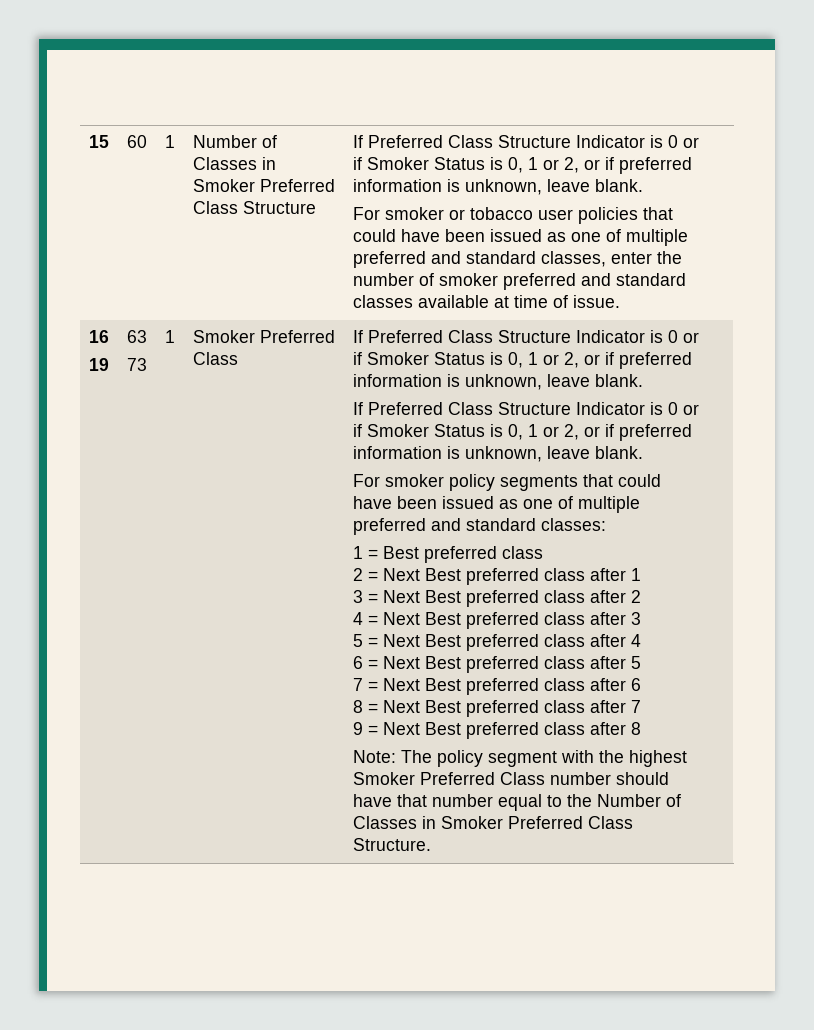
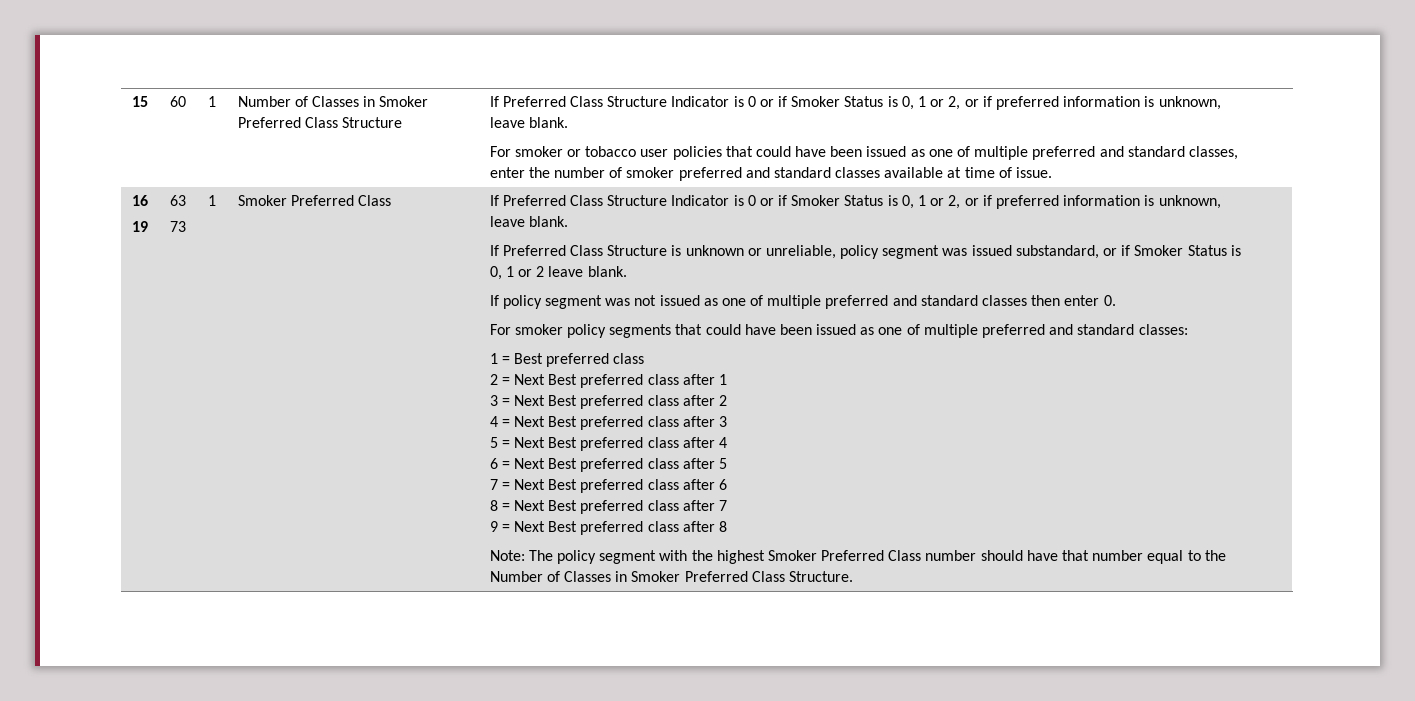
[575,402,699,415] [352,424,692,441] [352,446,643,462] Indicator is 0 or if Smoker Status is 0, 1 or 2, or if preferred information is unknown, leave blank. -> [671,245,1241,259] [489,266,627,280] [489,295,1116,309] is unknown or unreliable, policy segment was issued substandard, or if Smoker Status is 0, 1 or 2 leave blank. // If policy segment was not issued as one of multiple preferred and standard classes then enter 0.

